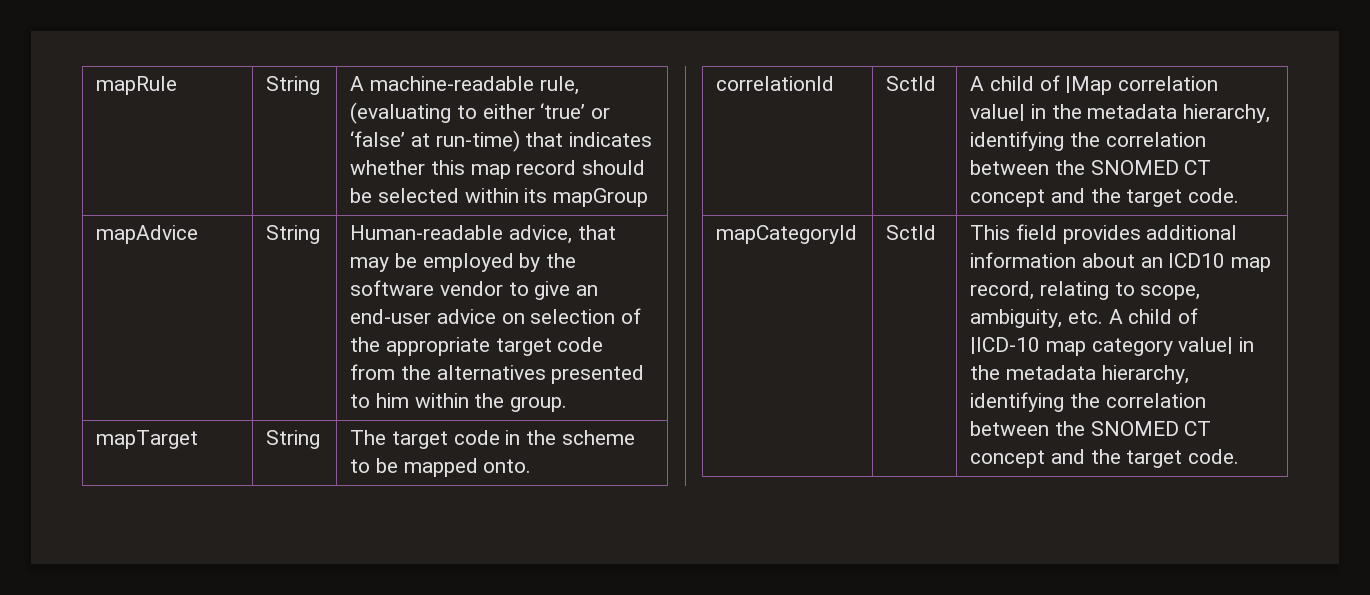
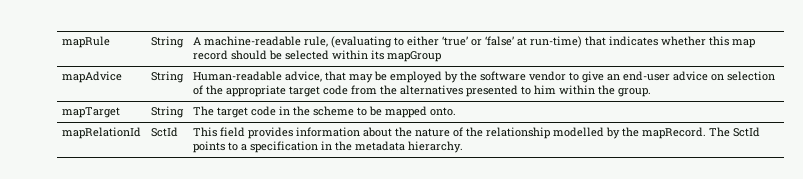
[716,76,835,91] [886,76,937,91] [970,75,1219,95] [970,104,1271,123] [970,131,1206,151] [970,160,1212,175] [970,188,1240,207] [716,225,858,244] correlationId | SctId | A child of |Map correlation value| in the metadata hierarchy, identifying the correlation between the SNOMED CT concept and the target code. // mapCategoryId -> [61,127,141,139] mapRelationId
[1146,225,1238,240] additional -> (293, 133) none
[1140,253,1272,272] [970,281,1201,300] [970,308,1199,328] [970,337,1255,356] [970,365,1189,384] [970,392,1206,412] [970,421,1212,436] [970,449,1240,468] an ICD10 map record, relating to scope, ambiguity, etc. A child of |ICD-10 map category value| in the metadata hierarchy, identifying the correlation between the SNOMED CT concept and the target code. -> [394,127,760,139] [192,141,463,153] the nature of the relationship modelled by the mapRecord. The SctId points to a specification in the metadata hierarchy.

